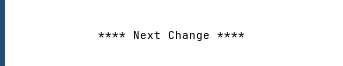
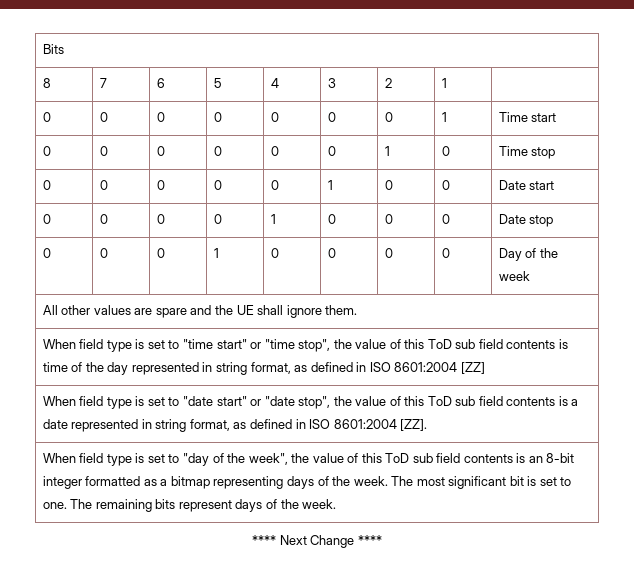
(98, 35) none -> [42,44,64,54] [42,78,51,88] [99,78,107,88] [156,78,165,88] [213,78,222,88] [270,78,279,88] [327,78,336,88] [384,78,392,88] [441,78,447,88] [42,112,51,122] [99,112,108,122] [156,112,165,122] [213,112,222,122] [270,112,279,122] [327,112,336,122] [384,112,393,122] [441,112,447,122] [498,112,557,122] [42,146,51,156] [99,146,108,156] [156,146,165,156] [213,146,222,156] [270,146,279,156] [327,146,336,156] [384,146,390,156] [441,146,450,156] [498,146,556,159] [42,180,51,190] [99,180,108,190] [156,180,165,190] [213,180,222,190] [270,180,279,190] [327,180,333,190] [384,180,393,190] [441,180,450,190] [498,180,555,190] [42,214,51,224] [99,214,108,224] [156,214,165,224] [213,214,222,224] [270,214,276,224] [327,214,336,224] [384,214,393,224] [441,214,450,224] [498,214,554,227] [42,248,51,258] [99,248,108,258] [156,248,165,258] [213,248,219,258] [270,248,279,258] [327,248,336,258] [384,248,393,258] [441,248,450,258] [498,248,558,261] [498,271,530,281] [42,305,358,318] [42,339,568,352] [42,362,485,375] [42,396,579,409] [42,419,428,432] [42,453,575,466] [42,476,572,489] [42,499,337,512] Bits // 8 | 7 | 6 | 5 | 4 | 3 | 2 | 1 | // 0 | 0 | 0 | 0 | 0 | 0 | 0 | 1 | Time start // 0 | 0 | 0 | 0 | 0 | 0 | 1 | 0 | Time stop // 0 | 0 | 0 | 0 | 0 | 1 | 0 | 0 | Date start // 0 | 0 | 0 | 0 | 1 | 0 | 0 | 0 | Date stop // 0 | 0 | 0 | 1 | 0 | 0 | 0 | 0 | Day of the week // All other values are spare and the UE shall ignore them. // When field type is set to "time start" or "time stop", the value of this ToD sub field contents is time of the day represented in string format, as defined in ISO 8601:2004 [ZZ] // When field type is set to "date start" or "date stop", the value of this ToD sub field contents is a date represented in string format, as defined in ISO 8601:2004 [ZZ]. // When field type is set to "day of the week", the value of this ToD sub field contents is an 8-bit integer formatted as a bitmap representing days of the week. The most significant bit is set to one. The remaining bits represent days of the week. //

